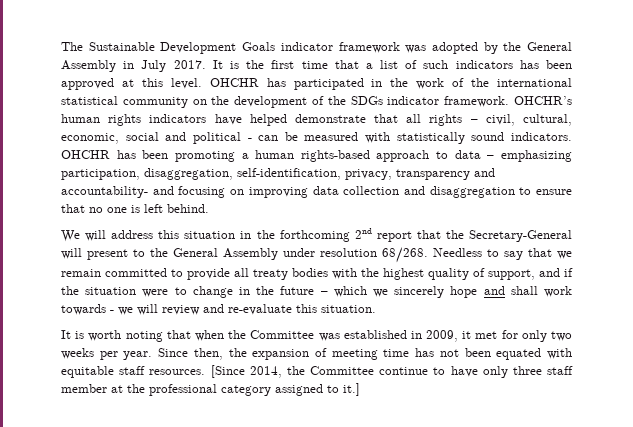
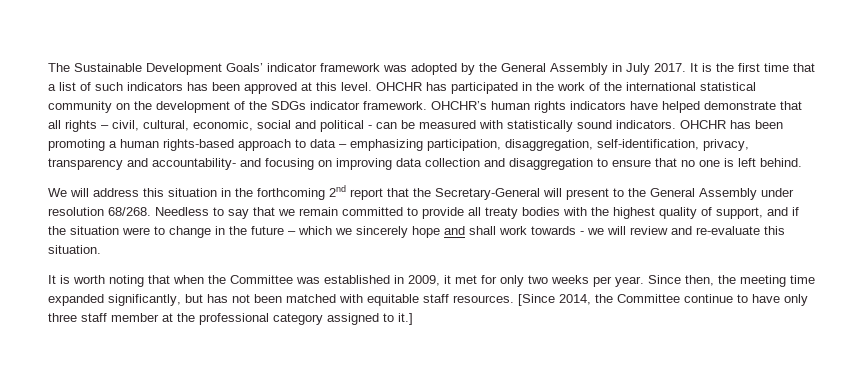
[242,42,276,51] Goals -> [226,63,263,72] Goals’
[252,348,410,360] expansion of meeting time -> [740,275,815,287] [48,294,203,306] meeting time expanded significantly, but
[496,348,542,360] equated -> [286,294,336,303] matched

